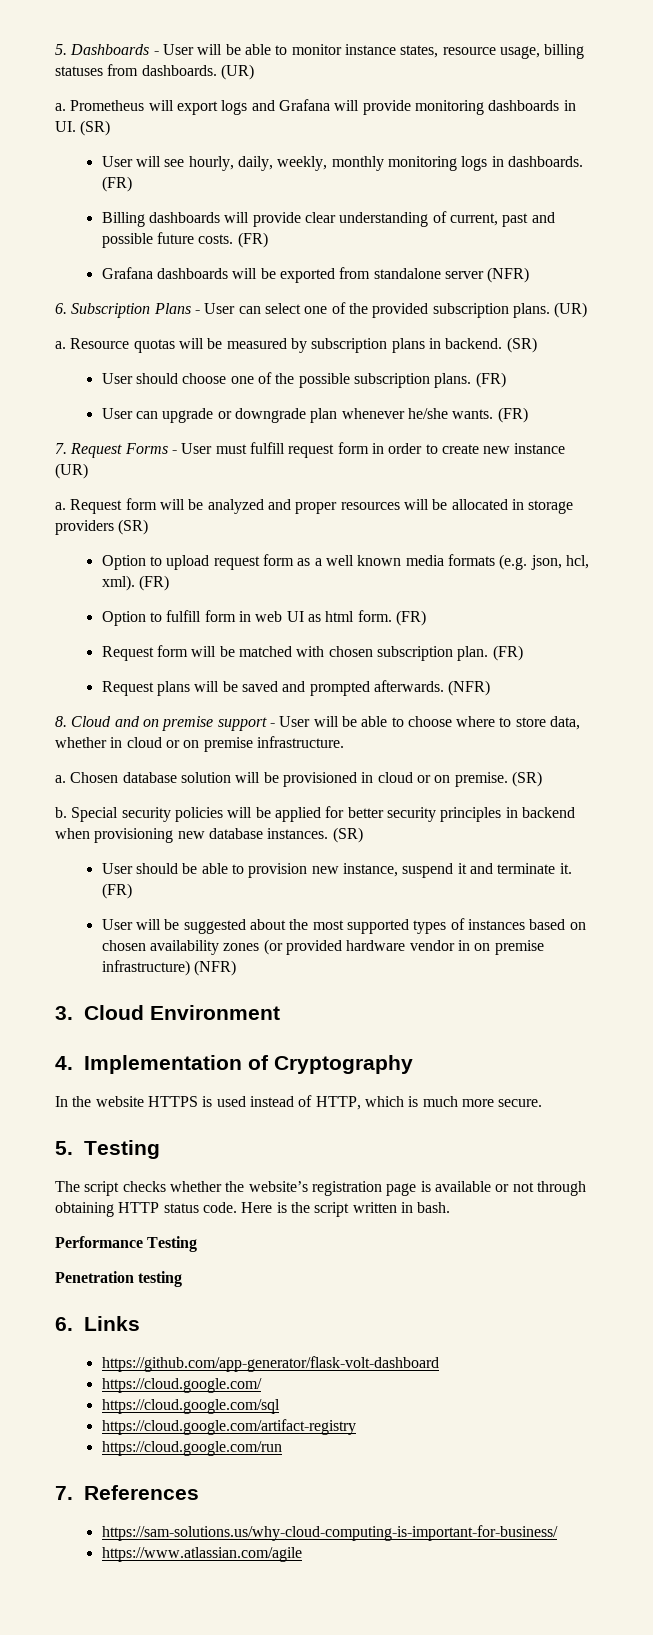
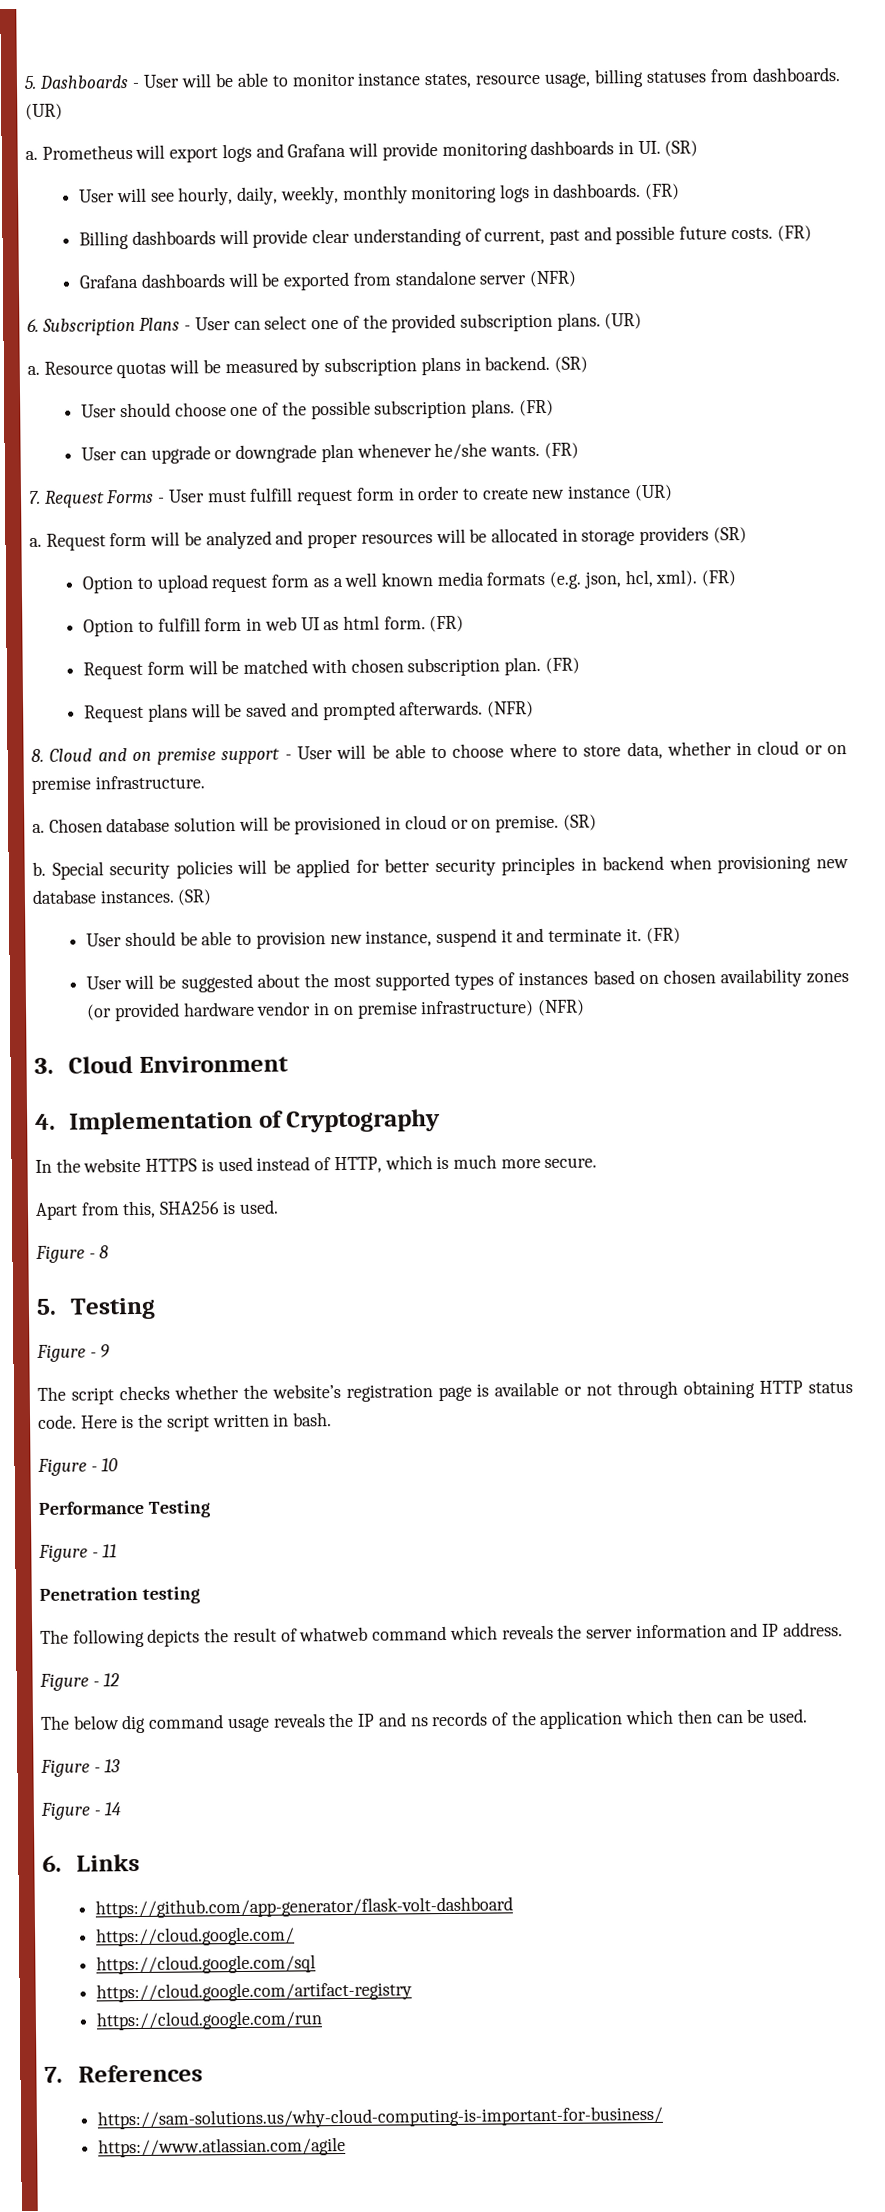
(543, 1103) none -> [35,1199,279,1220] [35,1245,110,1263] // Apart from this, SHA256 is used. // Figure - 8
(161, 1149) none -> [36,1344,111,1362] // Figure - 9
(451, 1207) none -> [37,1458,119,1476] // Figure - 10
(198, 1244) none -> [38,1544,118,1562] // Figure - 11
(183, 1279) none -> [40,1622,843,1648] [39,1673,121,1691] [40,1708,809,1734] [40,1759,122,1777] [40,1802,122,1820] // The following depicts the result of whatweb command which reveals the server information and IP address. // Figure - 12 // The below dig command usage reveals the IP and ns records of the application which then can be used. // Figure - 13 // Figure - 14

